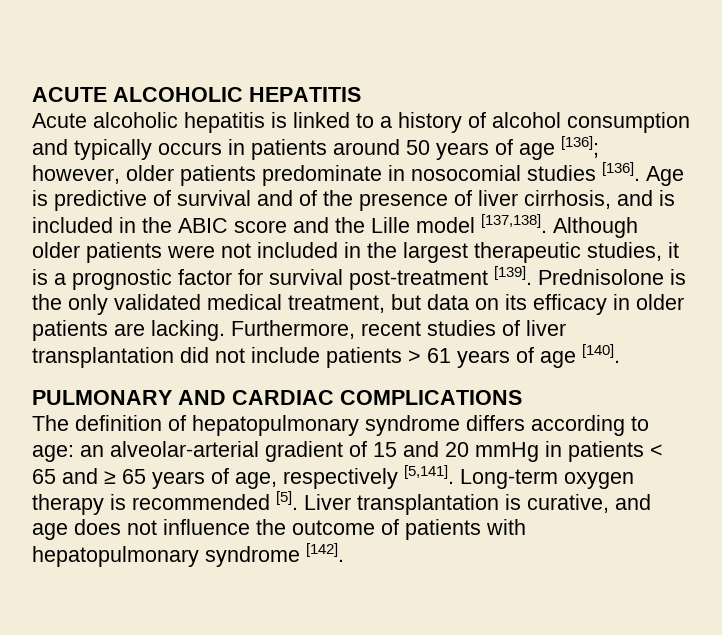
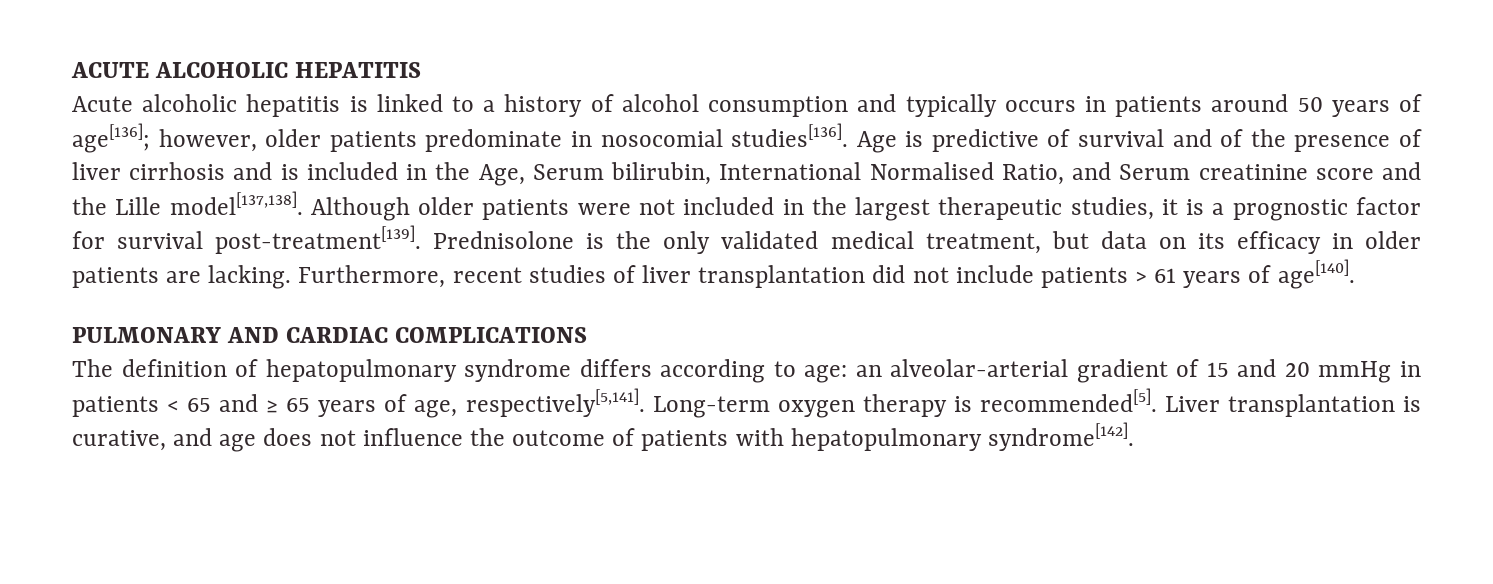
[519,136,599,160] age [136]; -> [72,123,150,153] age[136];
[527,162,640,181] studies [136]. -> [731,123,849,147] studies[136].
[524,190,611,209] cirrhosis, -> [129,162,226,180] cirrhosis
[178,218,228,233] ABIC -> [478,162,1308,186] Age, Serum bilirubin, International Normalised Ratio, and Serum creatinine
[416,214,547,233] model [137,138]. -> [169,191,303,215] model[137,138].
[349,266,532,290] post-treatment [139]. -> [215,225,422,254] post-treatment[139].
[540,344,620,368] age [140]. -> [1277,259,1355,289] age[140].
[283,465,454,489] respectively [5,141]. -> [465,388,645,417] respectively[5,141].
[132,491,298,510] recommended [5]. -> [979,388,1157,412] recommended[5].
[205,543,344,567] syndrome [142]. -> [987,422,1134,451] syndrome[142].

